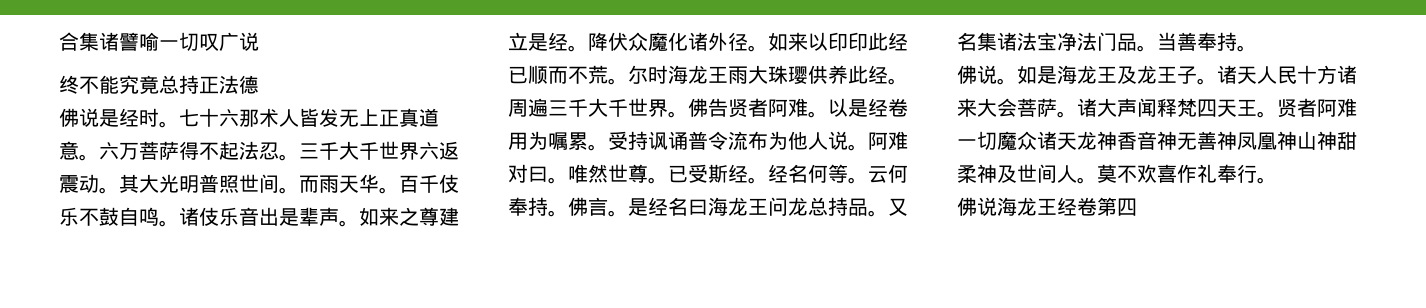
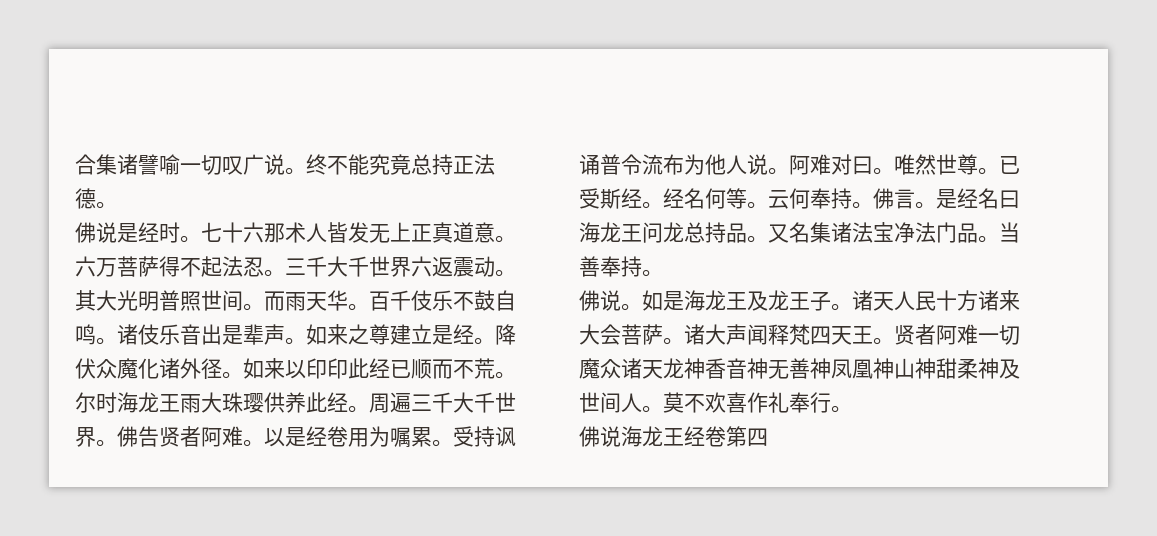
(259, 41) // -> [285,167,306,175] 。
(259, 84) none -> [96,201,117,209] 。

